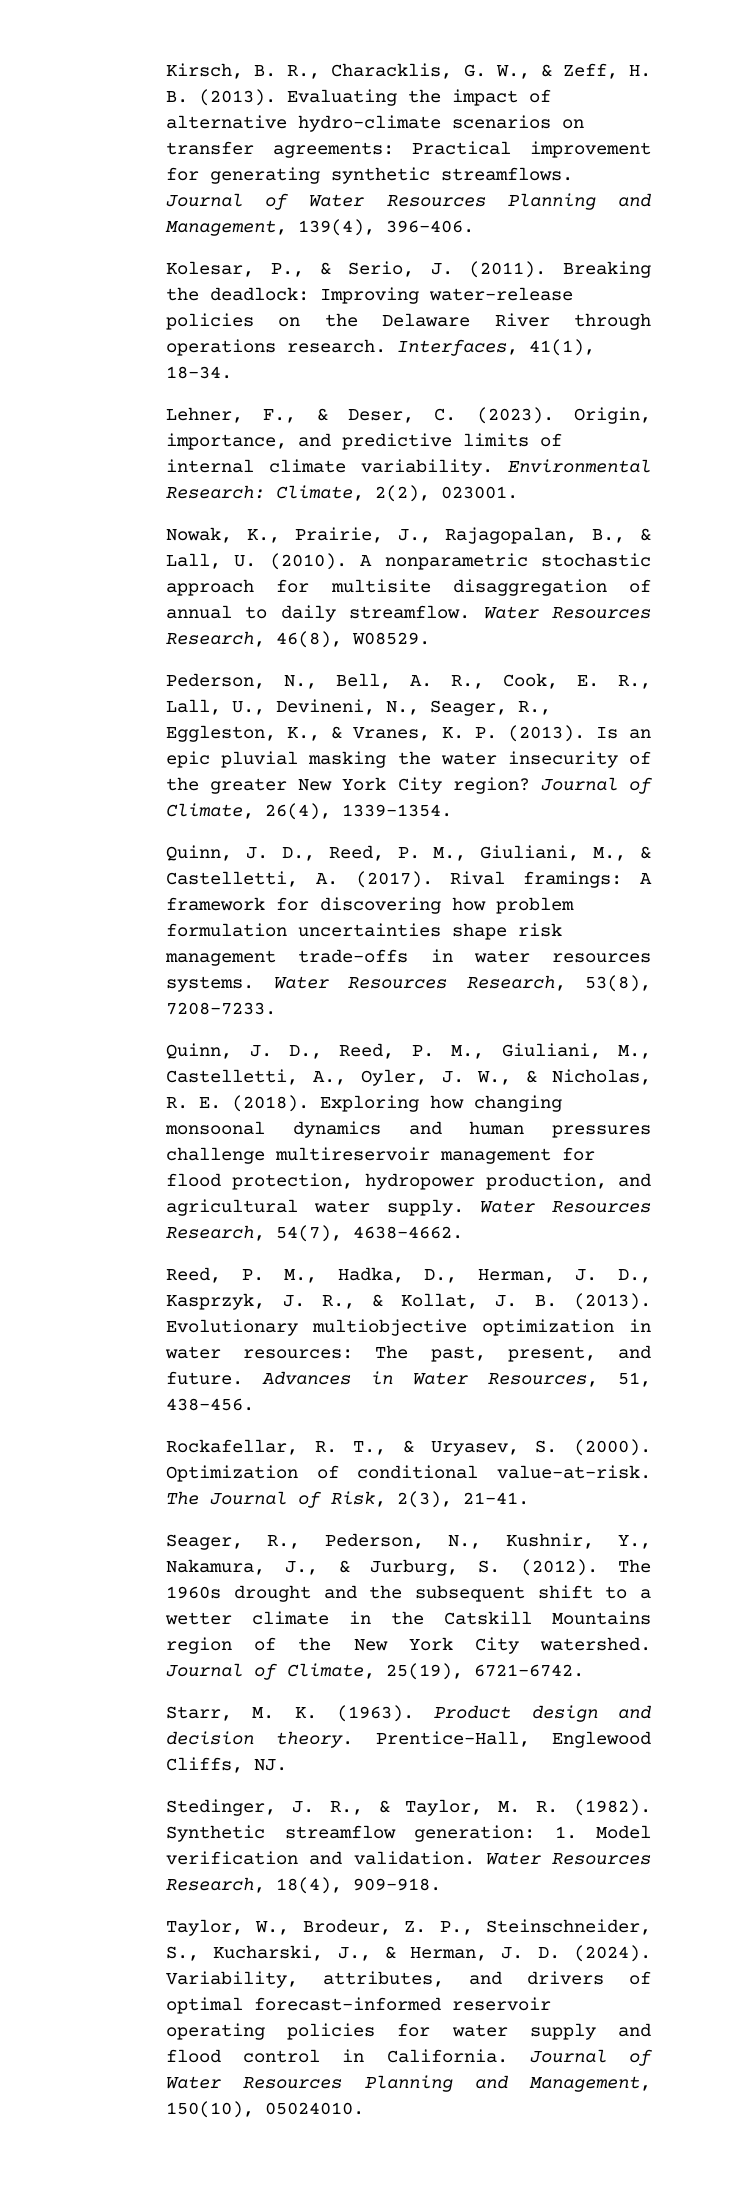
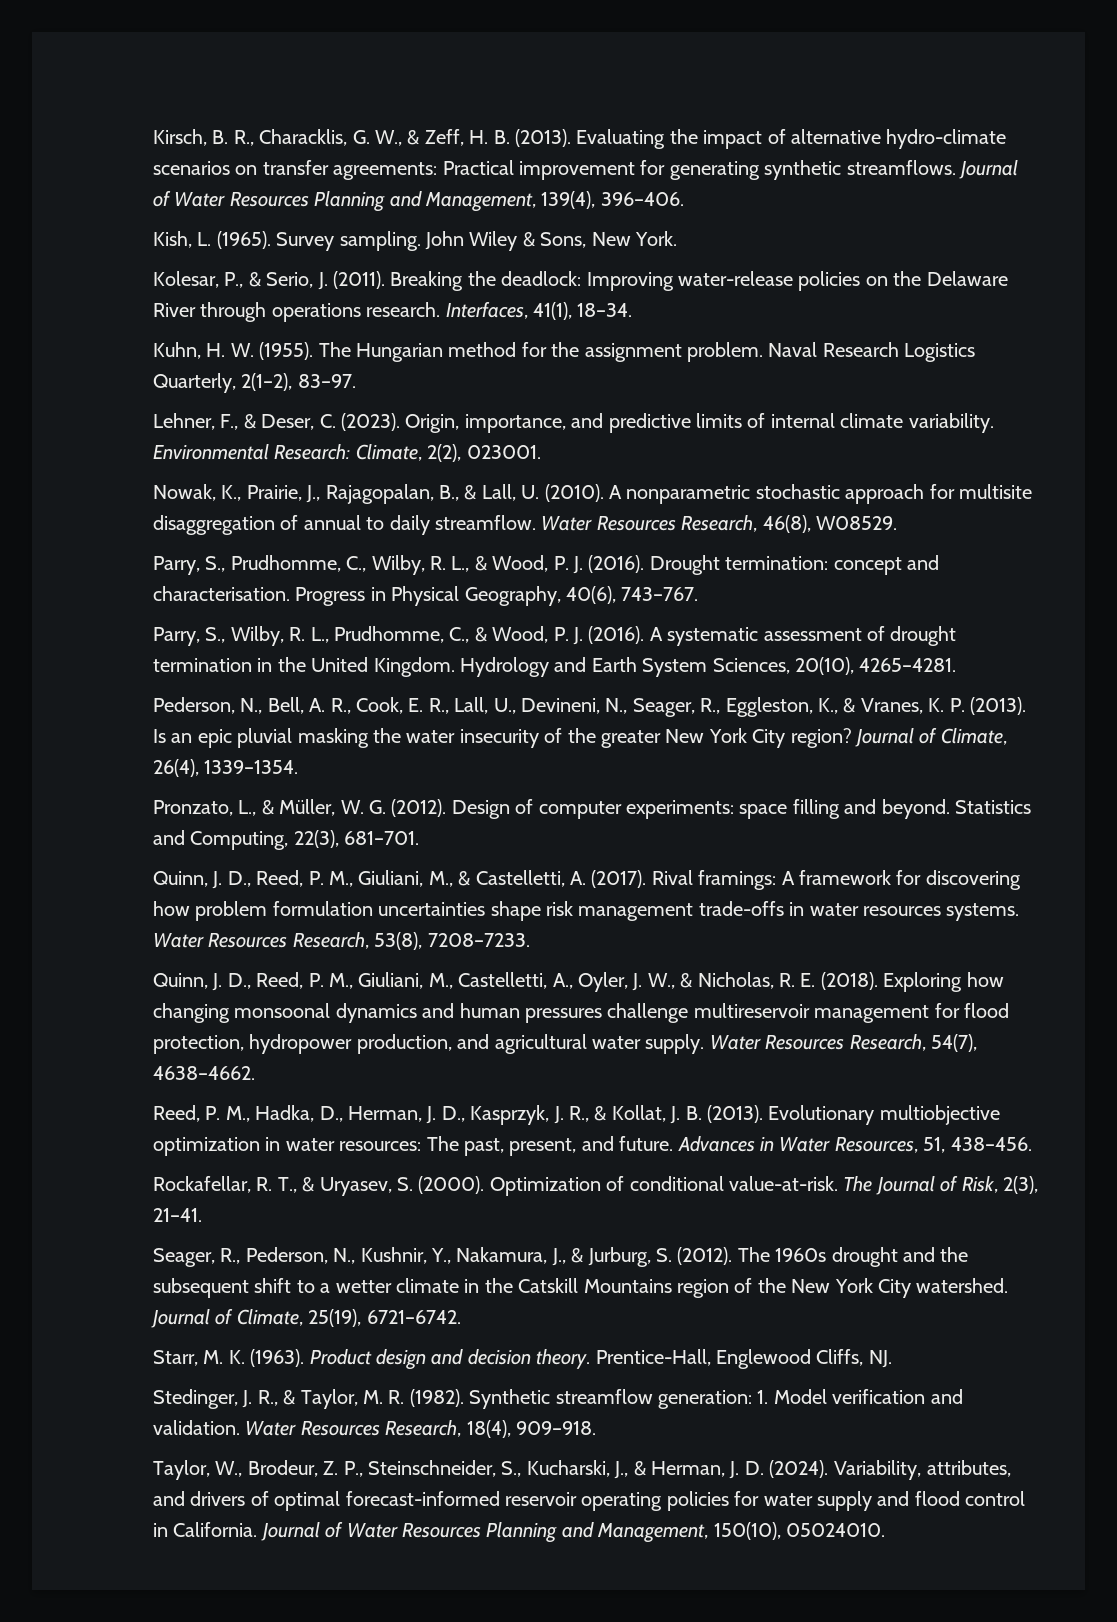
(475, 226) none -> [152,231,677,251] // Kish, L. (1965). Survey sampling. John Wiley & Sons, New York.
(233, 372) none -> [152,342,976,362] [152,373,356,393] // Kuhn, H. W. (1955). The Hungarian method for the assignment problem. Naval Research Logistics Quarterly, 2(1–2), 83–97.
(431, 638) none -> [152,555,939,575] [152,586,699,606] [152,626,957,646] [152,657,957,677] // Parry, S., Prudhomme, C., Wilby, R. L., & Wood, P. J. (2016). Drought termination: concept and characterisation. Progress in Physical Geography, 40(6), 743–767. // Parry, S., Wilby, R. L., Prudhomme, C., & Wood, P. J. (2016). A systematic assessment of drought termination in the United Kingdom. Hydrology and Earth System Sciences, 20(10), 4265–4281.
(453, 810) none -> [152,799,1031,819] [152,830,420,850] // Pronzato, L., & Müller, W. G. (2012). Design of computer experiments: space filling and beyond. Statistics and Computing, 22(3), 681–701.

